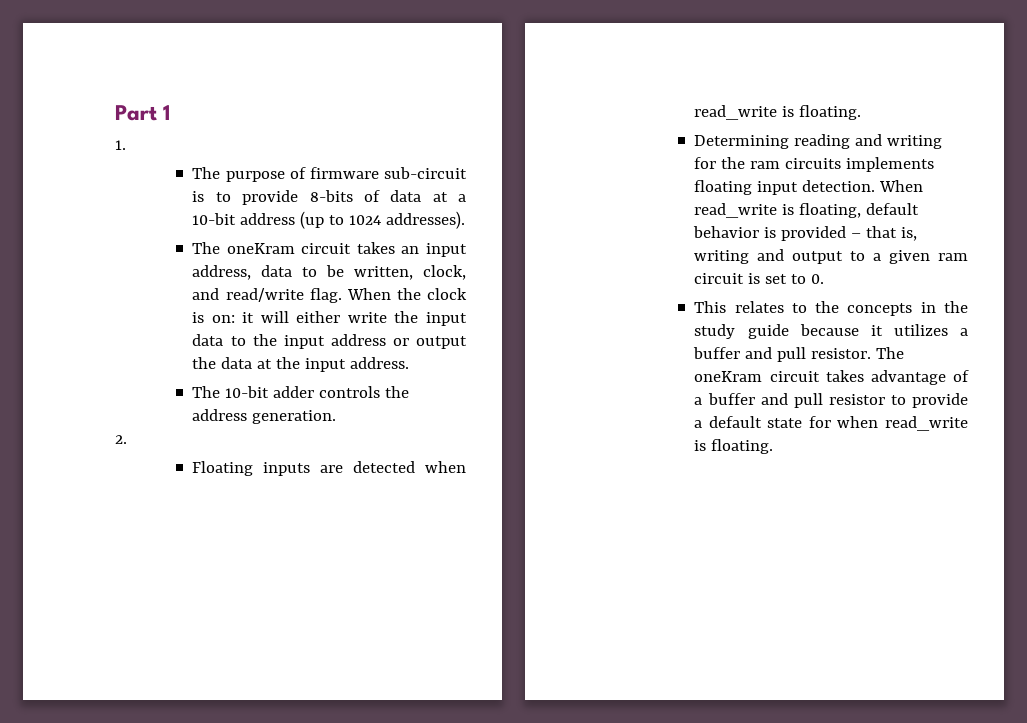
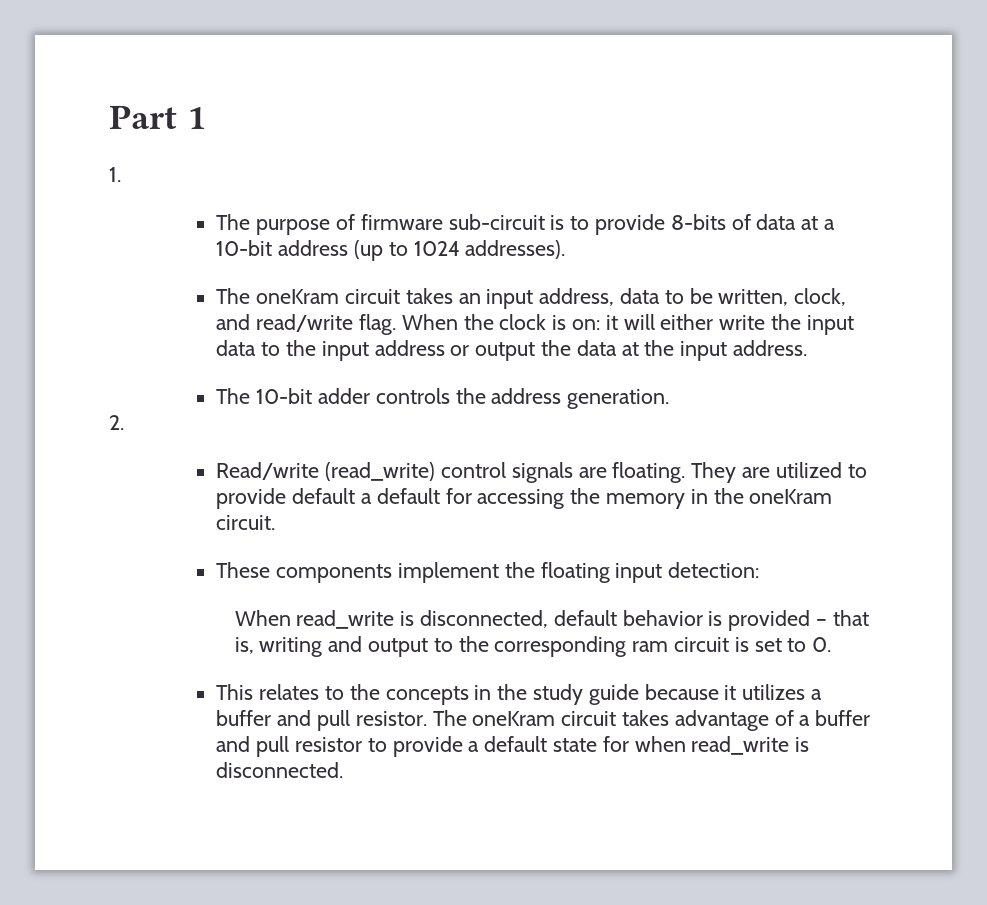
[192,461,467,476] [694,105,862,120] [694,134,943,149] [694,157,935,172] Floating inputs are detected when read_write is floating. // Determining reading and writing for the ram circuits implements -> [216,462,867,483] [216,488,833,509] [216,515,276,530] [216,562,535,583] Read/write (read_write) control signals are floating. They are utilized to provide default a default for accessing the memory in the oneKram circuit. // These components implement the
[802,180,876,192] detection. -> [668,562,760,578] detection: //
[799,203,862,218] floating, -> [420,610,549,628] disconnected,
[873,250,931,264] a given -> [458,636,627,657] the corresponding
[711,439,774,454] floating. -> [216,762,344,778] disconnected.

